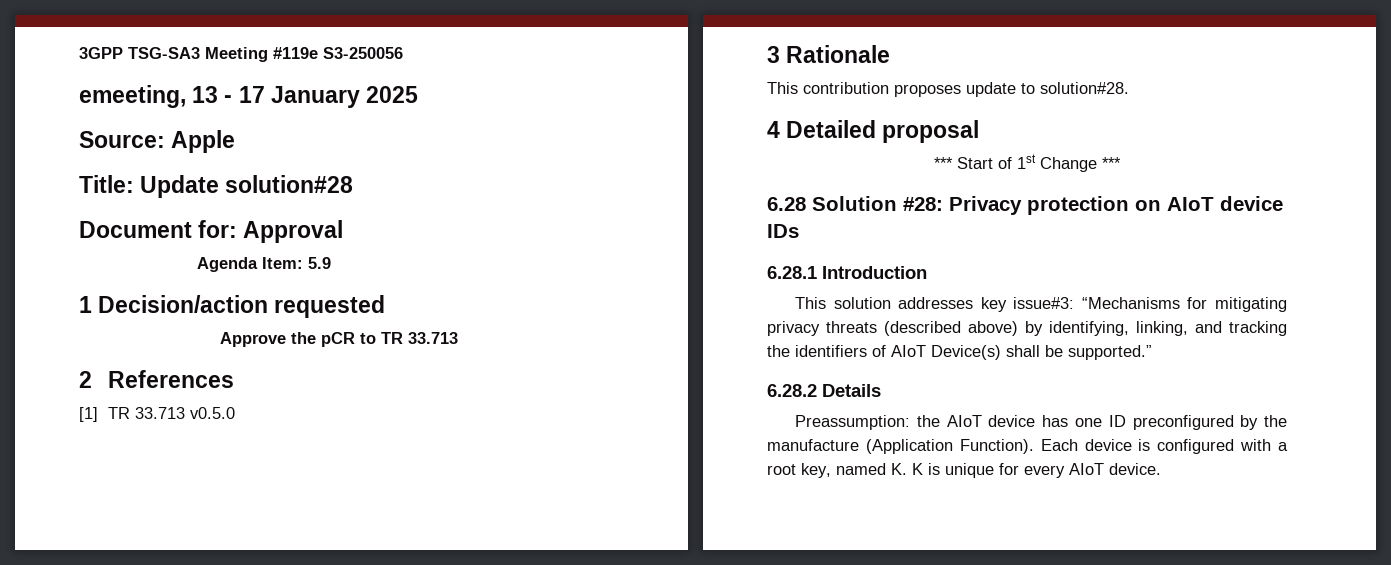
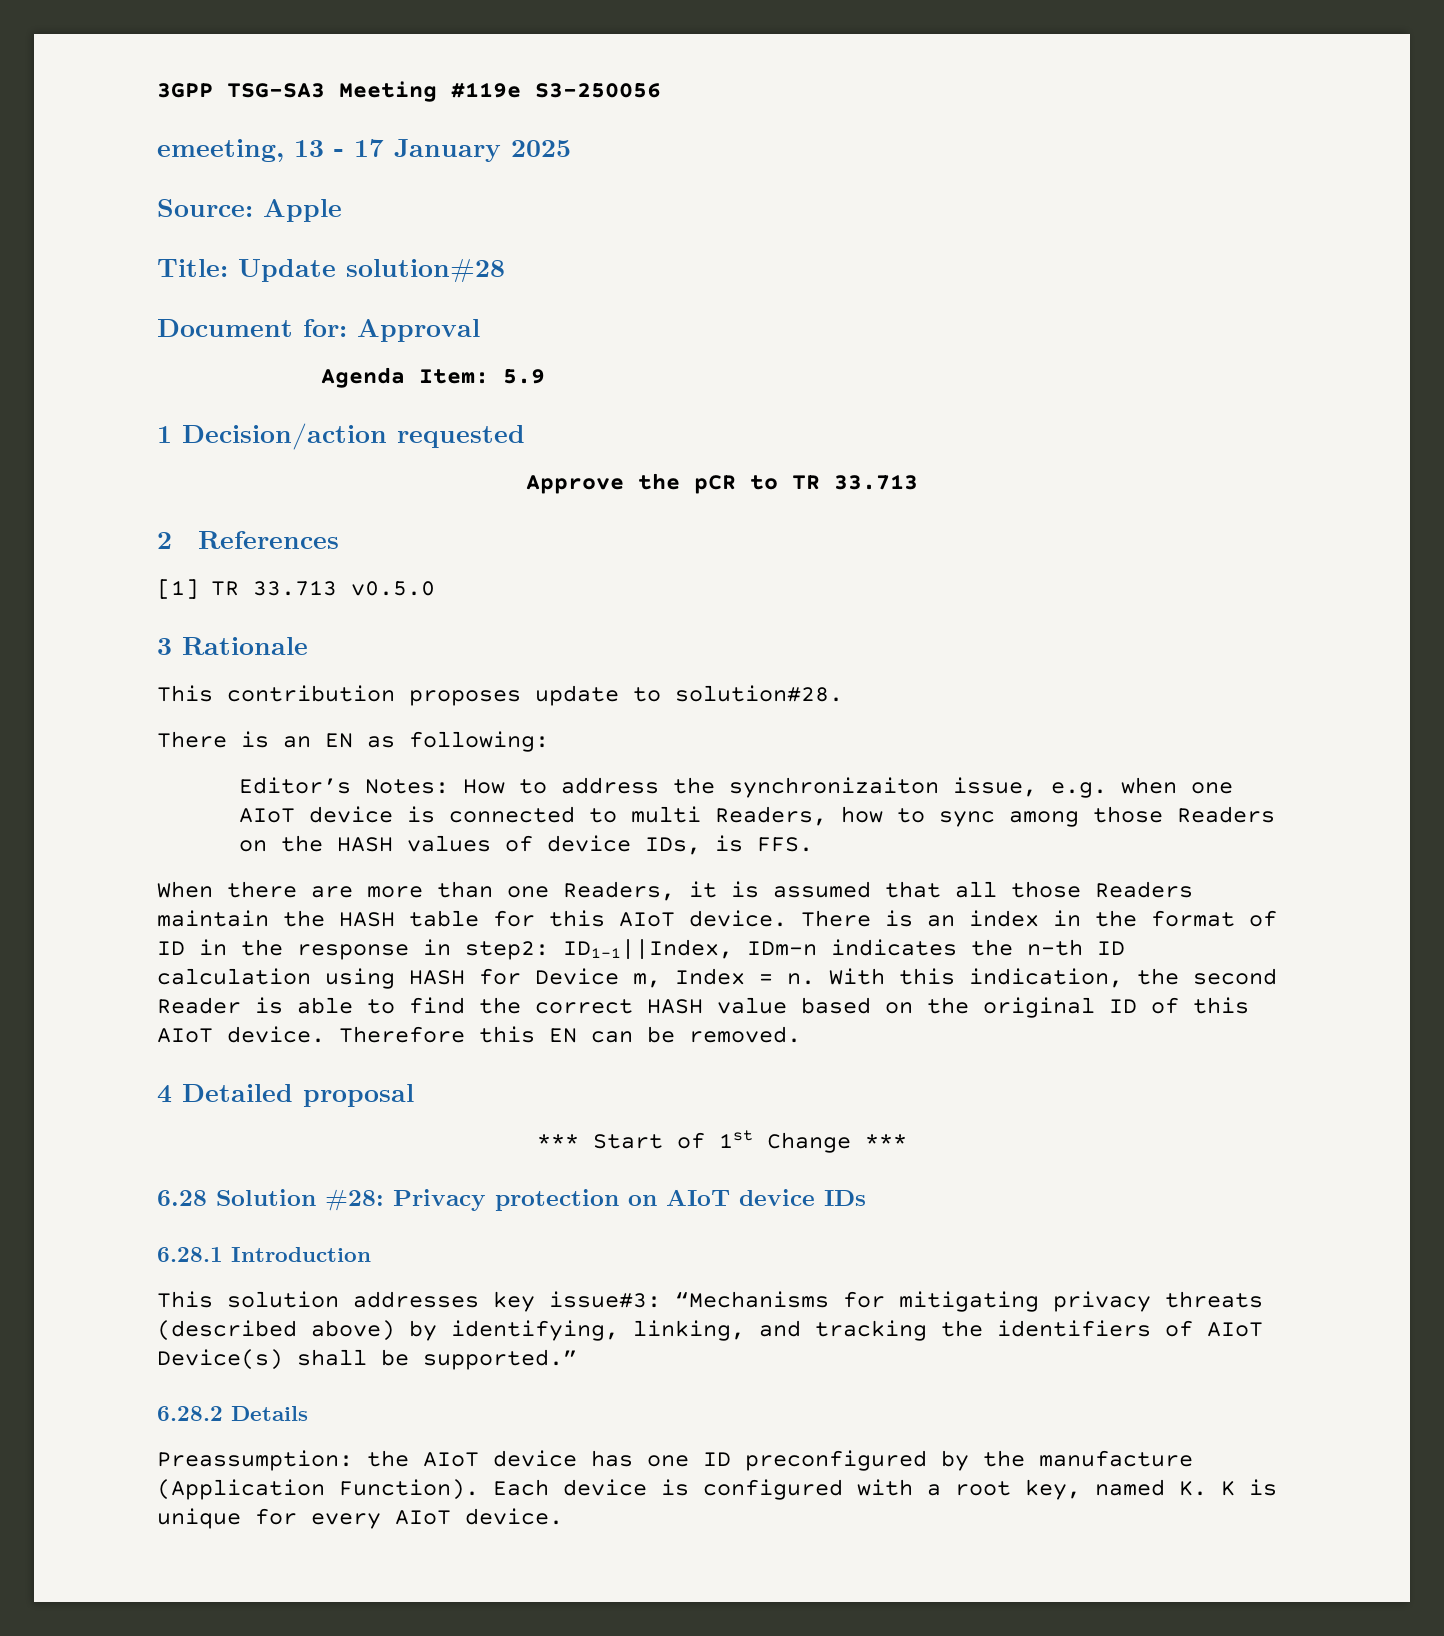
(1129, 88) none -> [157,731,549,752] [239,777,1234,798] [239,806,1276,827] [239,835,814,855] [157,881,1193,901] [157,910,1277,927] [157,939,1125,960] [157,968,1277,989] [157,997,1249,1018] [157,1026,801,1043] // There is an EN as following: // Editor’s Notes: How to address the synchronizaiton issue, e.g. when one AIoT device is connected to multi Readers, how to sync among those Readers on the HASH values of device IDs, is FFS. // When there are more than one Readers, it is assumed that all those Readers maintain the HASH table for this AIoT device. There is an index in the format of ID in the response in step2: ID1-1||Index, IDm-n indicates the n-th ID calculation using HASH for Device m, Index = n. With this indication, the second Reader is able to find the correct HASH value based on the original ID of this AIoT device. Therefore this EN can be removed.

